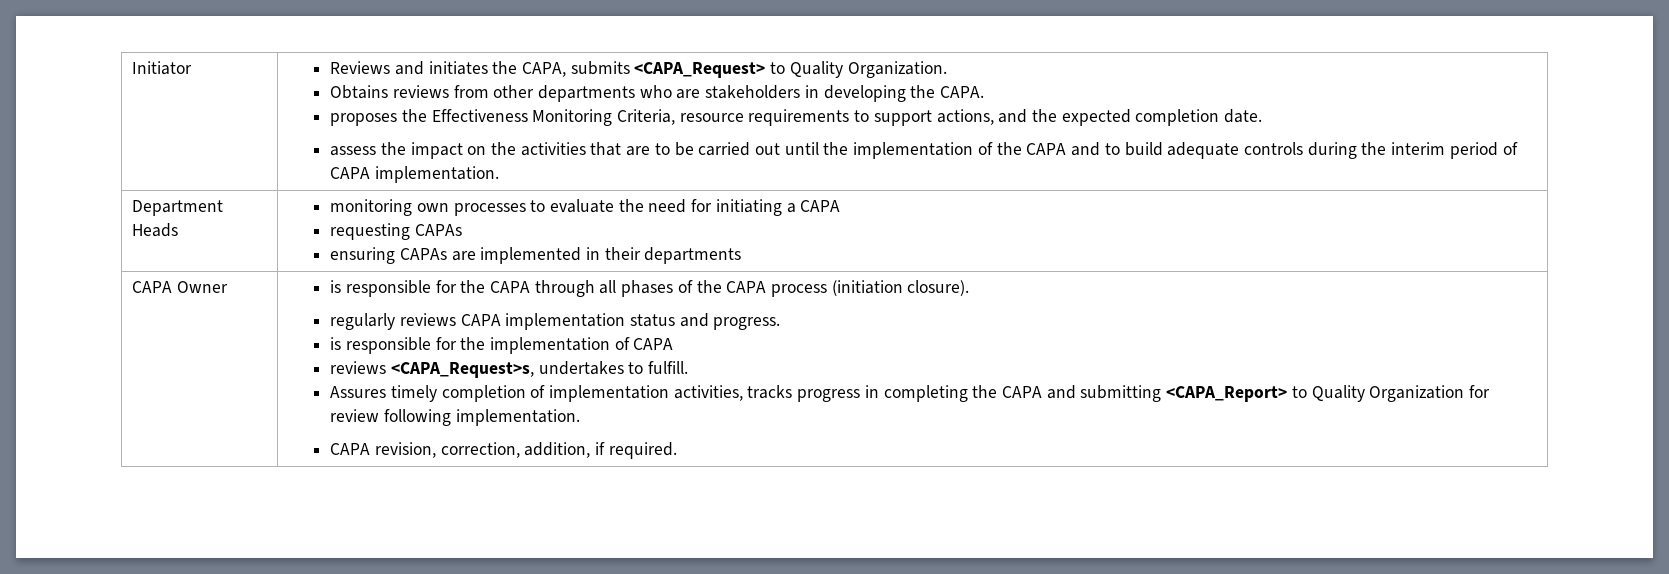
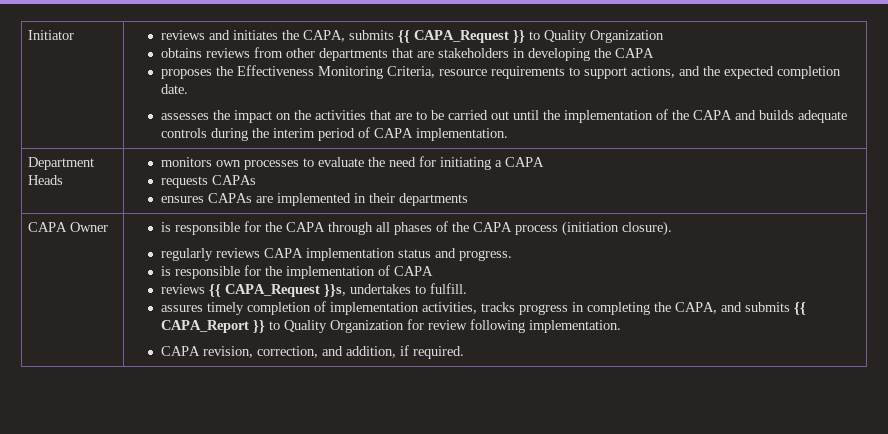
[330,61,391,74] Reviews -> [161,30,206,40] reviews
[634,61,947,78] [330,85,389,99] <CAPA_Request> to Quality Organization. // Obtains -> [398,30,665,43] [161,48,203,58] {{ CAPA_Request }} to Quality Organization // obtains
[639,85,672,98] who -> [392,48,414,58] that
[940,86,985,98] CAPA. -> [615,48,655,58] CAPA
[330,146,377,156] assess -> [161,113,210,120] assesses
[1104,142,1163,156] to build -> [759,110,795,120] builds
[330,199,413,216] monitoring -> [161,157,213,167] monitors
[330,223,411,240] requesting -> [161,176,209,188] requests
[330,247,396,264] ensuring -> [161,196,205,203] ensures
[390,362,534,378] <CAPA_Request>s, -> [209,284,347,297] {{ CAPA_Request }}s,
[330,386,387,398] Assures -> [161,305,204,312] assures
[1002,385,1288,402] CAPA and submitting <CAPA_Report> -> [675,302,807,315] [161,320,266,333] CAPA, and submits {{ CAPA_Report }}
(520, 450) none -> [322,346,344,356] and

